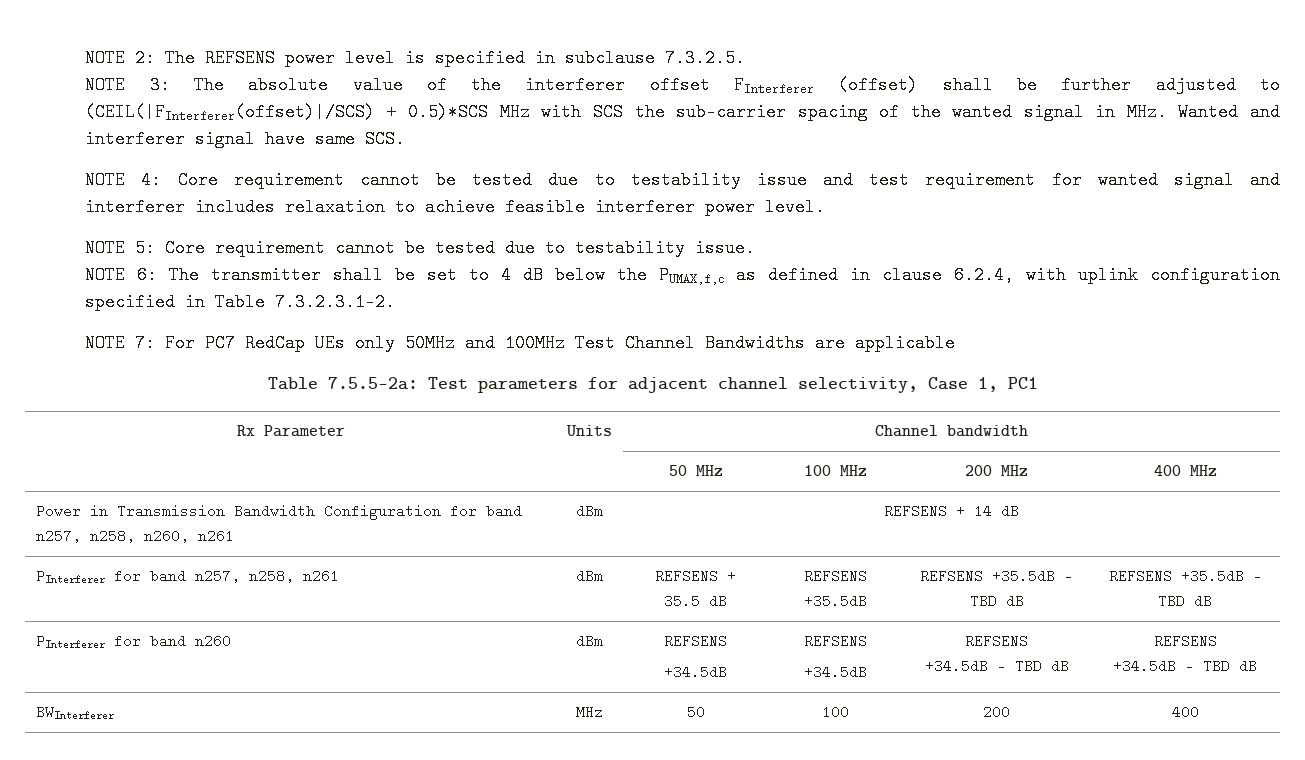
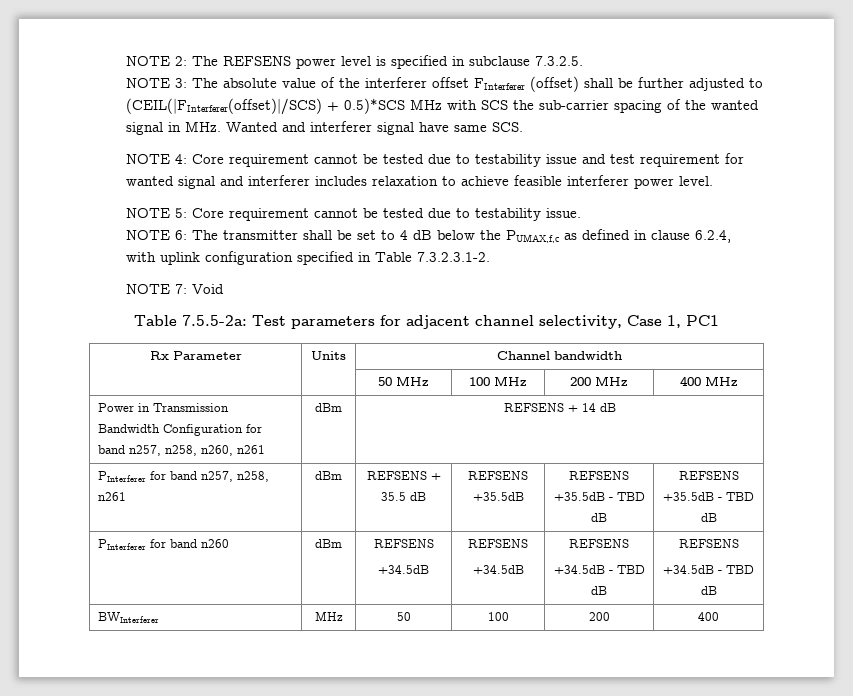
[165,334,956,352] For PC7 RedCap UEs only 50MHz and 100MHz Test Channel Bandwidths are applicable -> [191,284,224,294] Void

